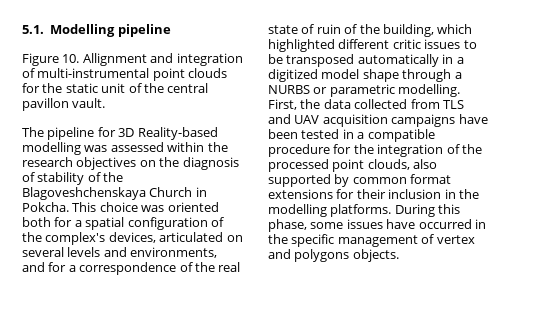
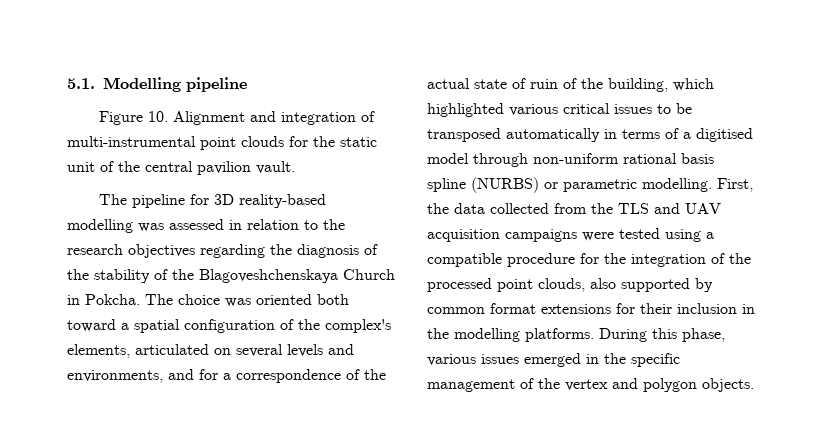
[82,53,147,66] Allignment -> [173,111,246,125] Alignment
[22,98,69,111] pavillon -> [197,161,251,175] pavilion
[137,127,218,140] Reality-based -> [239,194,327,208] reality-based
[167,142,205,152] within -> [229,219,318,230] in relation to
[139,160,156,167] on -> [200,244,265,258] regarding
(35, 177) none -> [67,269,89,280] the
[72,202,97,212] This -> [145,294,173,305] The
[54,217,73,227] for -> [67,319,116,332] toward
[108,232,156,243] devices, -> [67,344,130,358] elements,
[218,262,241,272] real -> [427,78,470,89] actual
[338,39,421,49] different critic -> [509,103,610,116] various critical
[456,57,464,64] [268,69,462,82] [268,85,310,94] a digitized model shape through a NURBS -> [622,128,753,142] [427,153,714,167] [427,177,539,193] terms of a digitised model through non-uniform rational basis spline (NURBS)
(440, 104) none -> [591,203,613,214] the
[458,114,488,124] [268,129,354,139] have been tested in -> [582,228,701,242] were tested using
[310,219,472,229] some issues have occurred -> [427,353,581,367] various issues emerged
(435, 239) none -> [538,378,560,389] the
[294,249,350,262] polygons -> [643,378,697,392] polygon

